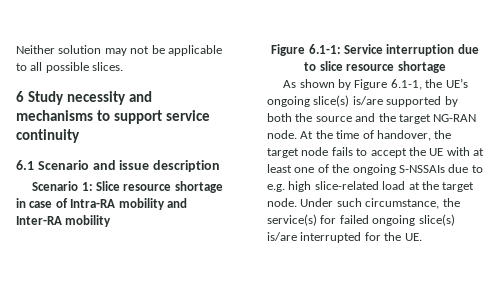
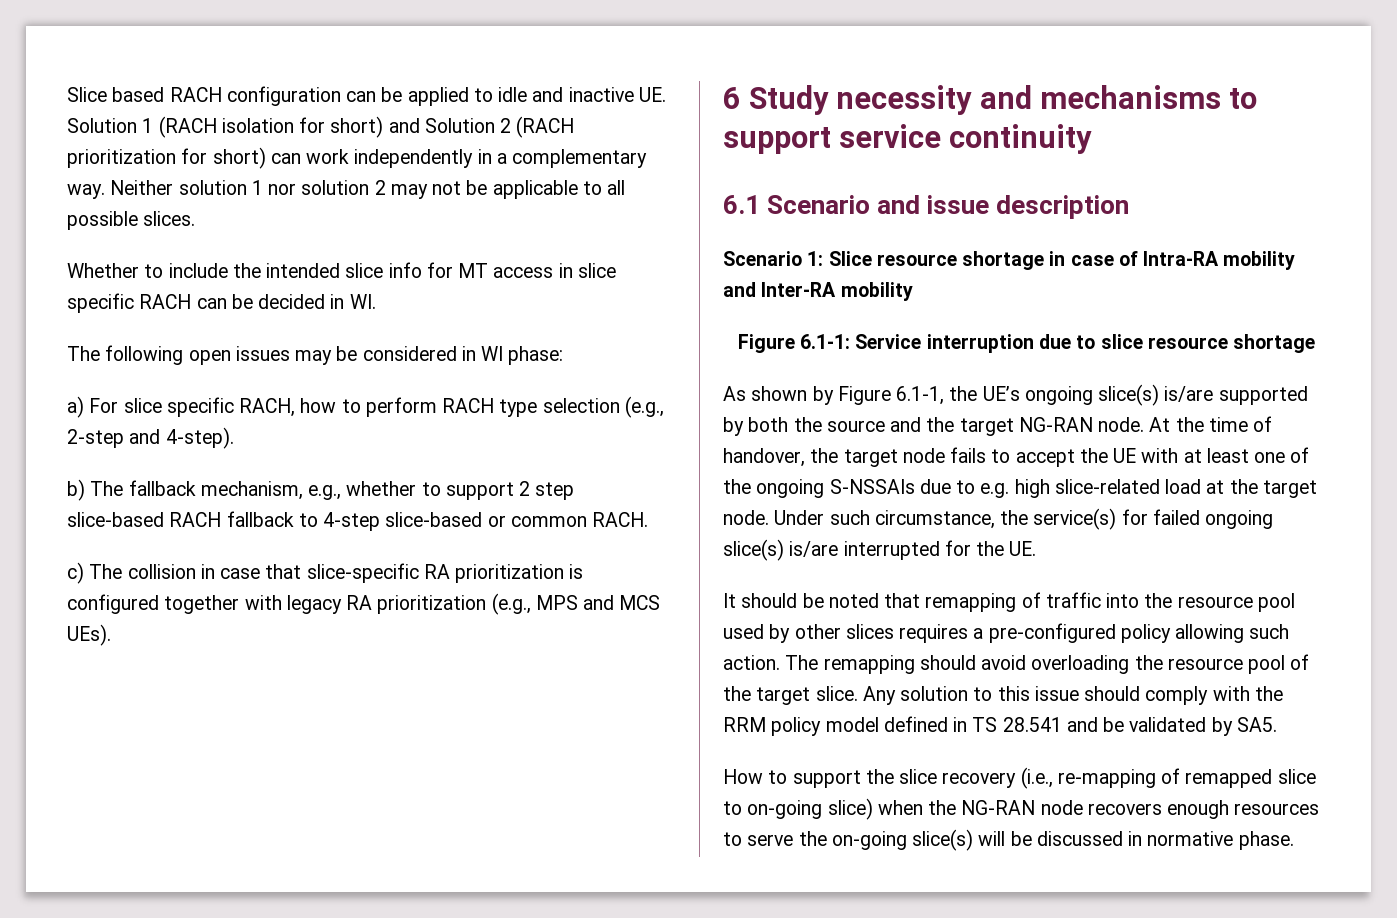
[16,45,102,54] Neither solution -> [67,86,666,106] [67,116,575,138] [67,147,648,169] [67,180,386,199] Slice based RACH configuration can be applied to idle and inactive UE. Solution 1 (RACH isolation for short) and Solution 2 (RACH prioritization for short) can work independently in a complementary way. Neither solution 1 nor solution 2
(124, 66) none -> [67,262,616,278] [67,293,376,313] [67,345,564,365] [67,396,664,418] [67,427,234,449] [67,479,575,501] [67,511,649,531] [67,562,584,584] [67,593,661,615] [67,624,111,646] // Whether to include the intended slice info for MT access in slice specific RACH can be decided in WI. // The following open issues may be considered in WI phase: // a) For slice specific RACH, how to perform RACH type selection (e.g., 2-step and 4-step). // b) The fallback mechanism, e.g., whether to support 2 step slice-based RACH fallback to 4-step slice-based or common RACH. // c) The collision in case that slice-specific RA prioritization is configured together with legacy RA prioritization (e.g., MPS and MCS UEs).
(422, 237) none -> [723,592,1295,612] [723,623,1290,643] [723,654,1310,674] [723,686,1283,705] [723,716,1277,736] [723,767,1316,789] [723,798,1320,820] [723,829,1294,851] // It should be noted that remapping of traffic into the resource pool used by other slices requires a pre-configured policy allowing such action. The remapping should avoid overloading the resource pool of the target slice. Any solution to this issue should comply with the RRM policy model defined in TS 28.541 and be validated by SA5. // How to support the slice recovery (i.e., re-mapping of remapped slice to on-going slice) when the NG-RAN node recovers enough resources to serve the on-going slice(s) will be discussed in normative phase.

